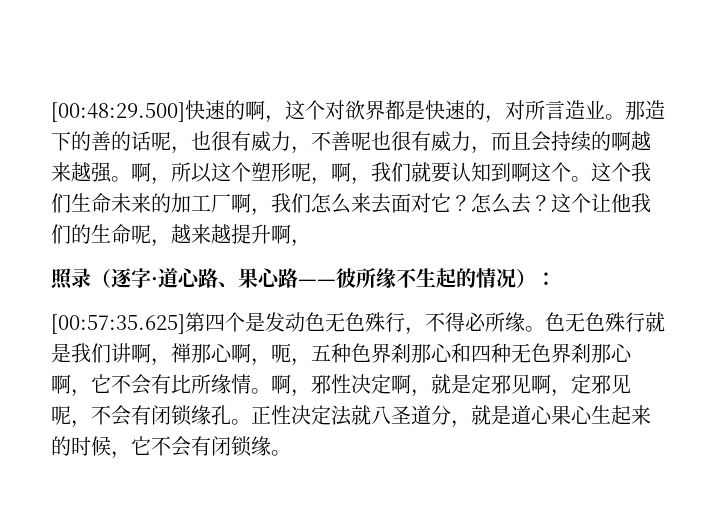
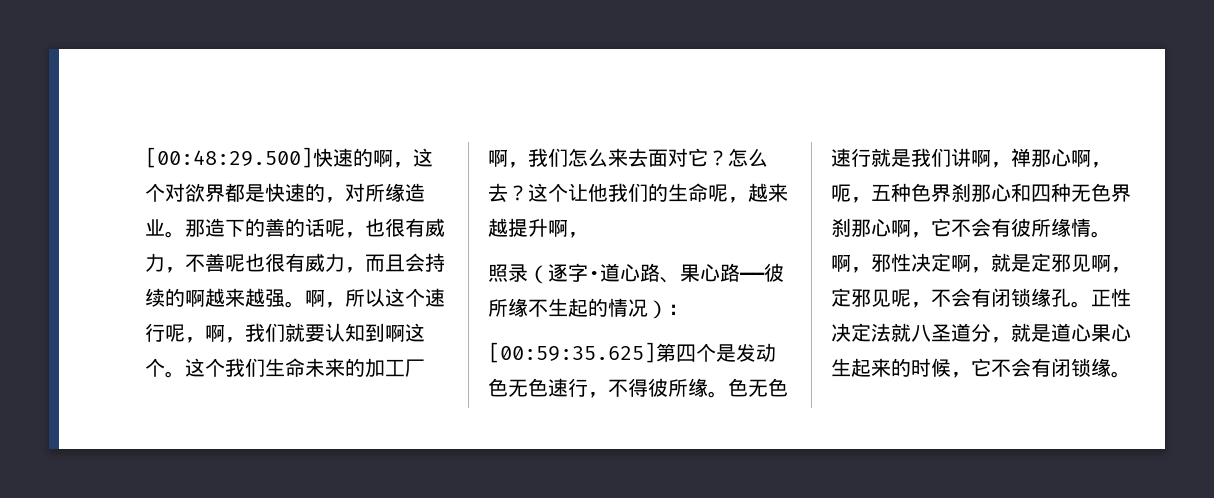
[545,100,565,120] 言 -> [385,183,405,202] 缘
[251,162,291,182] 塑形 -> [425,288,445,307] [145,323,165,342] 速行
[51,314,185,334] [00:57:35.625] -> [488,342,656,363] [00:59:35.625]
[365,312,385,332] 殊 -> [548,378,568,397] 速
[465,312,486,331] 必 -> [648,378,668,397] 彼
[605,312,625,332] 殊 -> [831,148,851,167] 速
[171,374,191,394] 比 -> [1011,218,1031,237] 彼

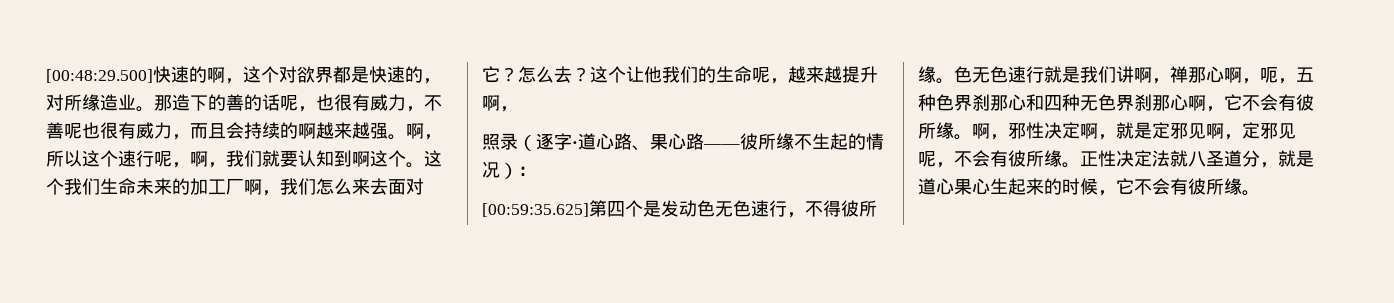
[1071,218,1091,237] 情 -> (954, 130) none
[991,288,1071,307] 闭锁缘孔 -> [1008,150,1062,167] 彼所缘
[1051,358,1091,377] 闭锁 -> [1188,178,1224,195] 彼所

